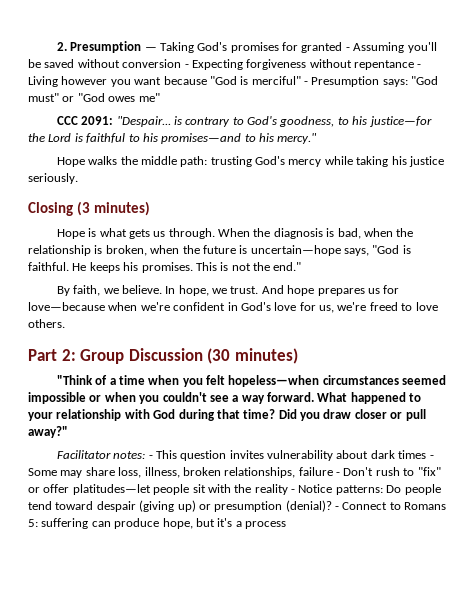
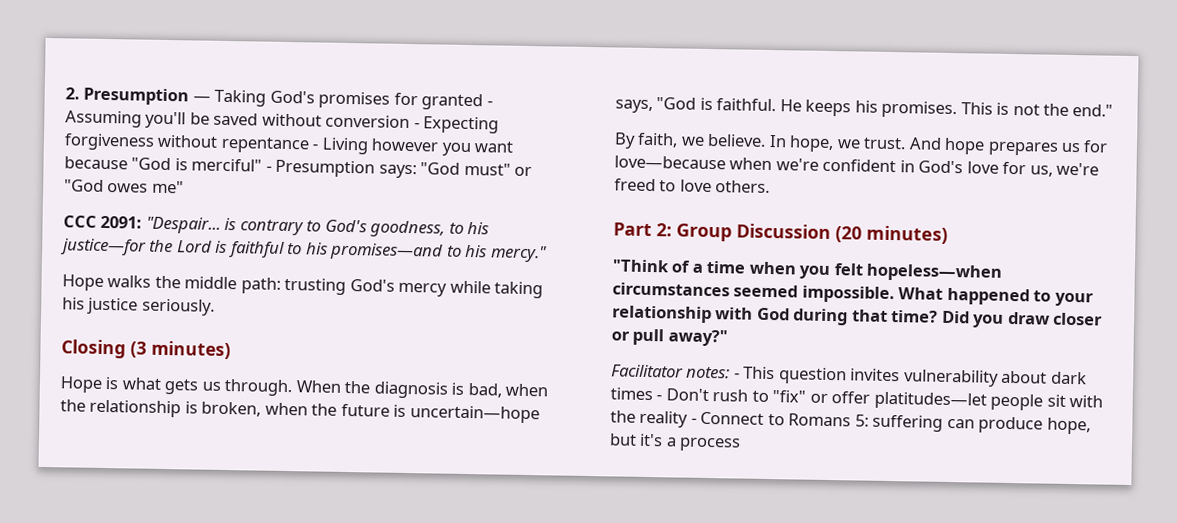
[207,348,231,364] (30 -> [835,226,862,243] (20
[28,392,314,404] impossible or when you couldn't see a way forward. -> [801,285,895,304] impossible.
[28,467,340,478] Some may share loss, illness, broken relationships, failure - -> (663, 397) none
[298,484,441,495] [28,500,339,512] Notice patterns: Do people tend toward despair (giving up) or presumption (denial)? - -> (697, 420) none

